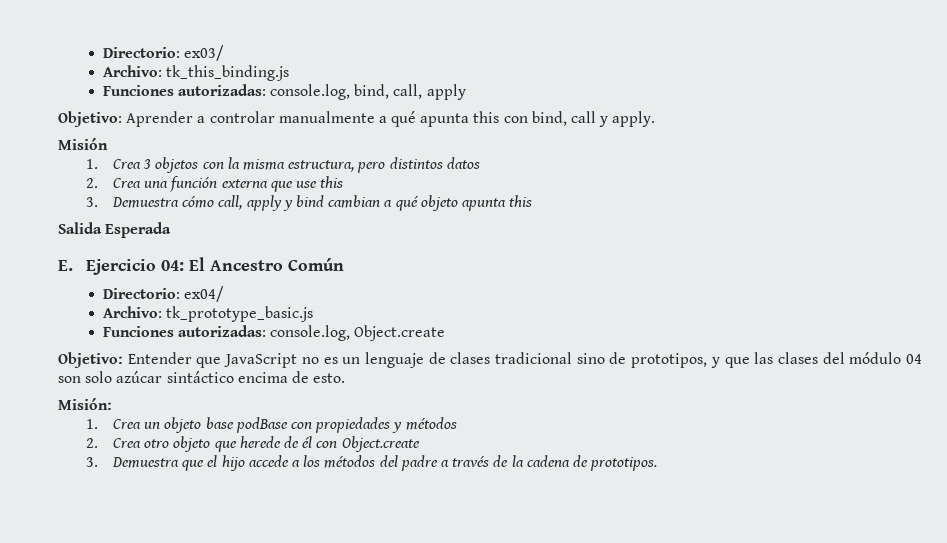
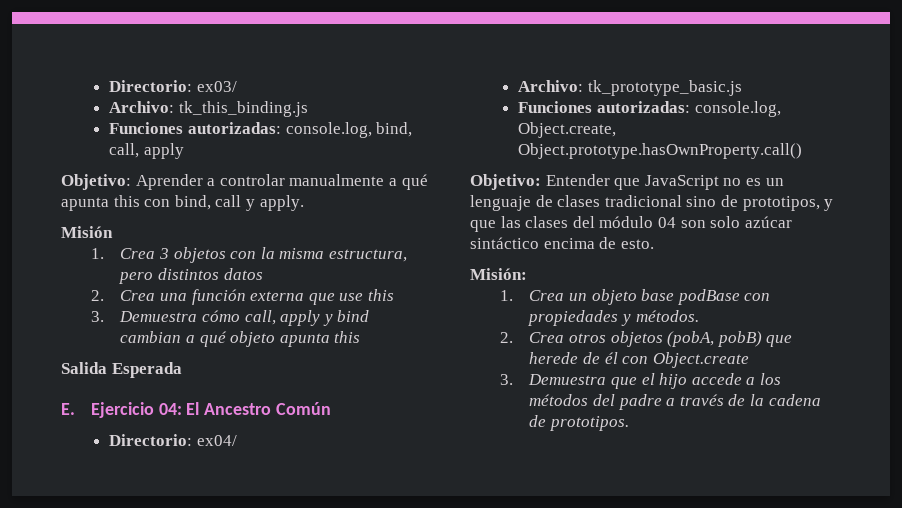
[354,325,446,341] Object.create -> [518,122,617,138] [518,143,803,159] Object.create, Object.prototype.hasOwnProperty.call()
[405,417,457,430] [85,436,211,452] métodos // 2. Crea otro objeto -> [635,310,699,322] [499,331,762,347] métodos. // 2. Crea otros objetos (pobA, pobB)

